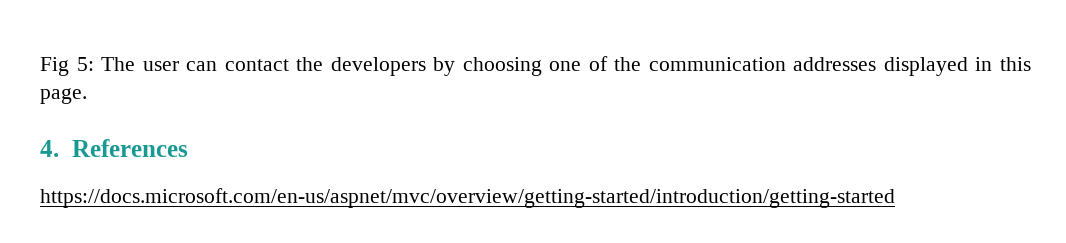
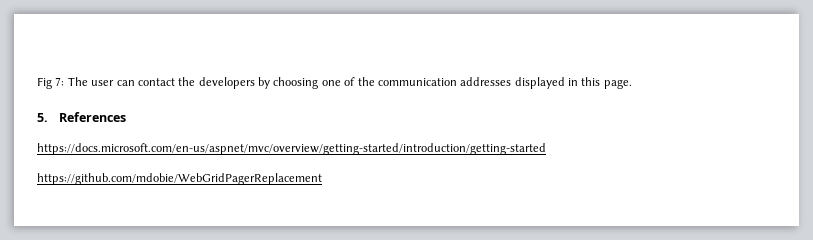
[76,57,94,71] 5: -> [55,77,65,86] 7:
[40,140,59,157] 4. -> [37,113,48,122] 5.
(895, 198) none -> [37,173,322,185] // https://github.com/mdobie/WebGridPagerReplacement

